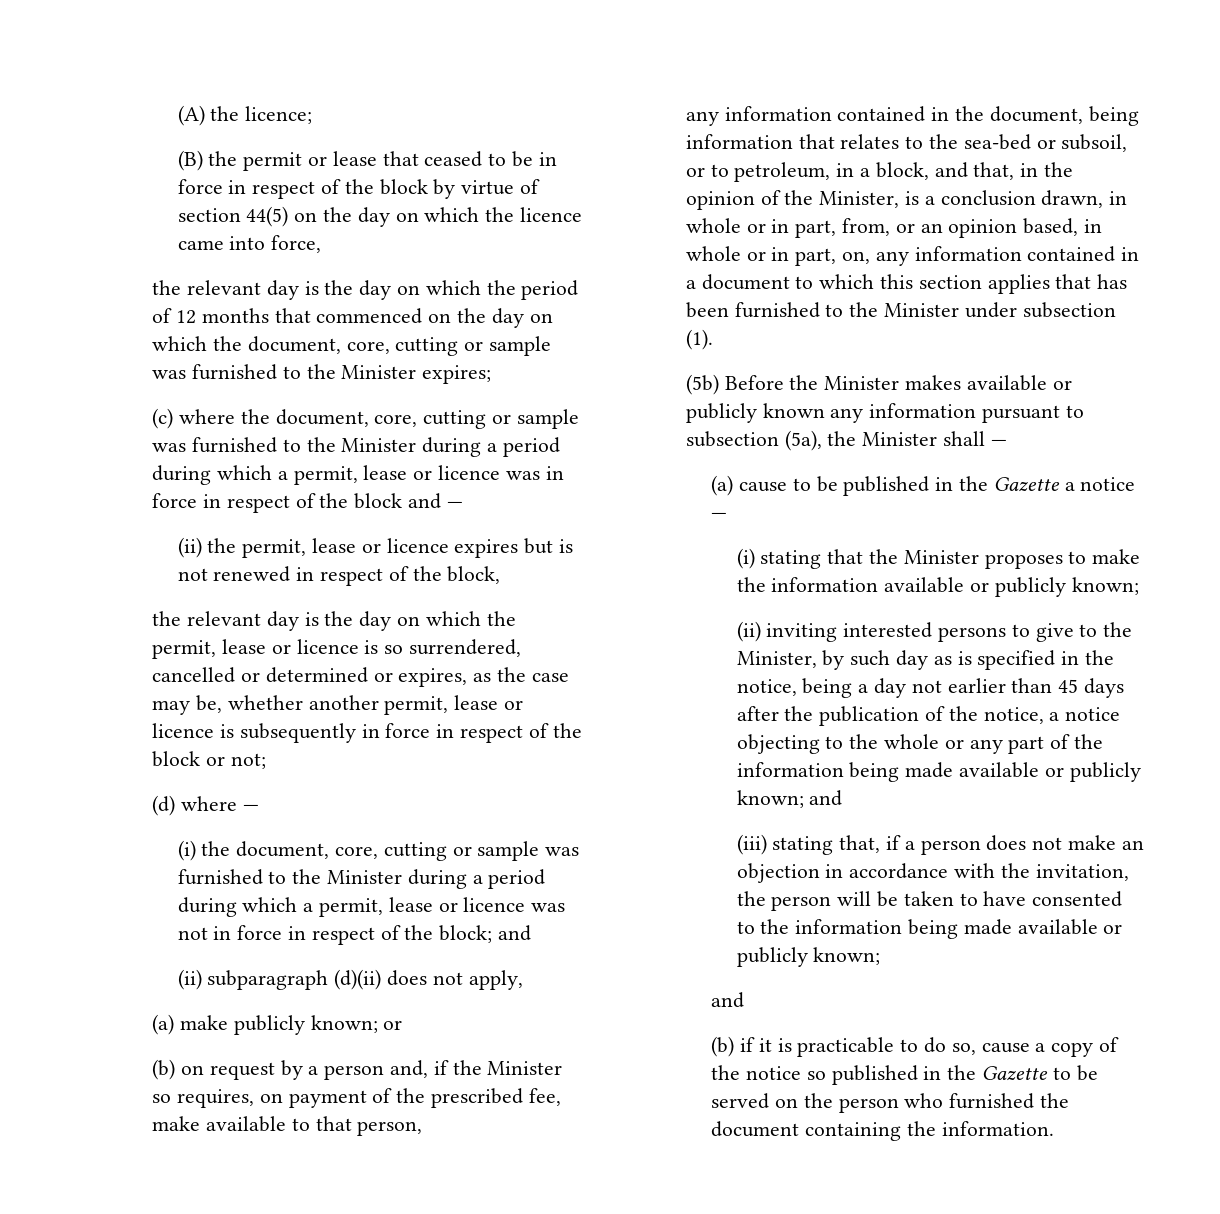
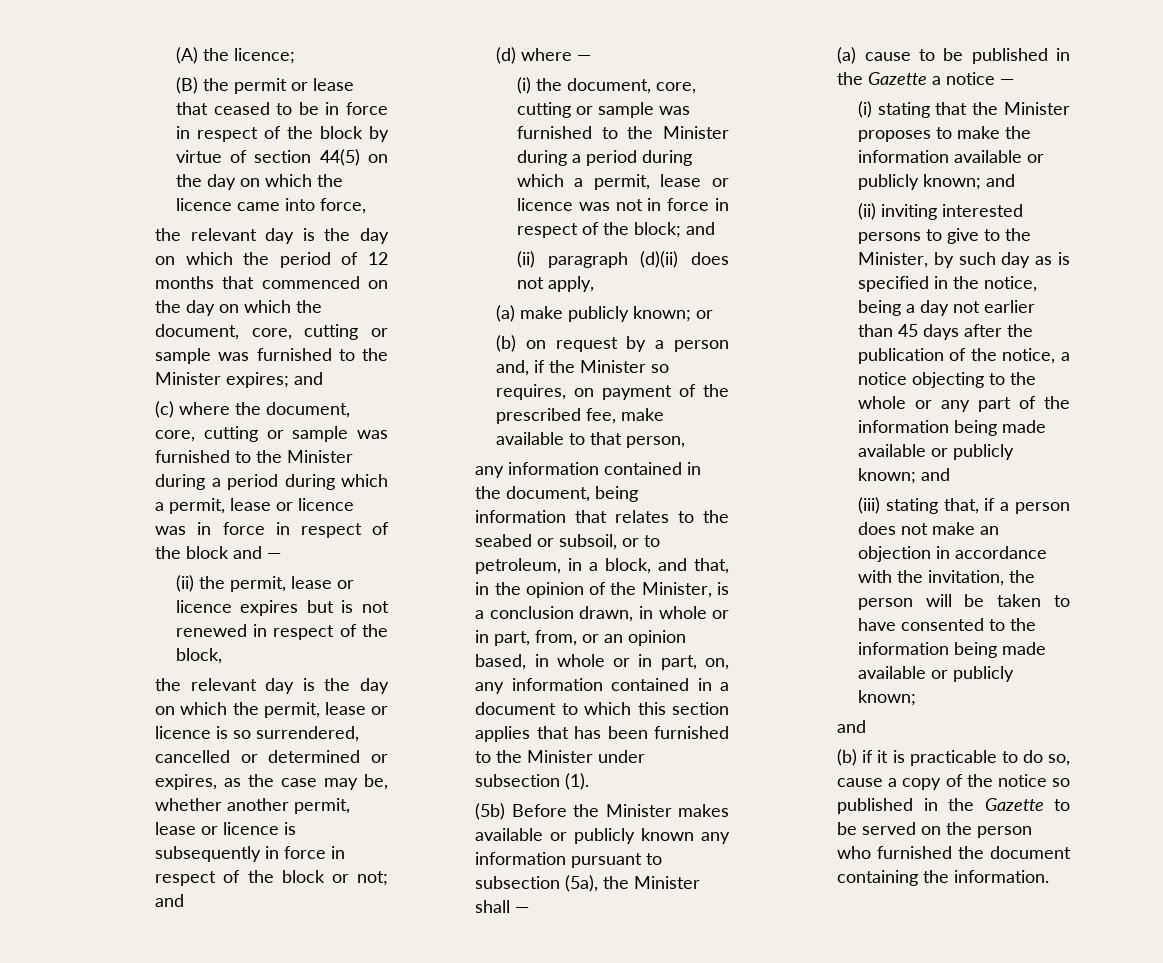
(492, 374) none -> [294,372,324,385] and
(266, 761) none -> [155,894,185,907] and
[207,970,329,990] subparagraph -> [547,252,628,268] paragraph
[963,134,1031,150] sea-bed -> [475,534,533,547] seabed
(1139, 586) none -> [985,174,1015,187] and

